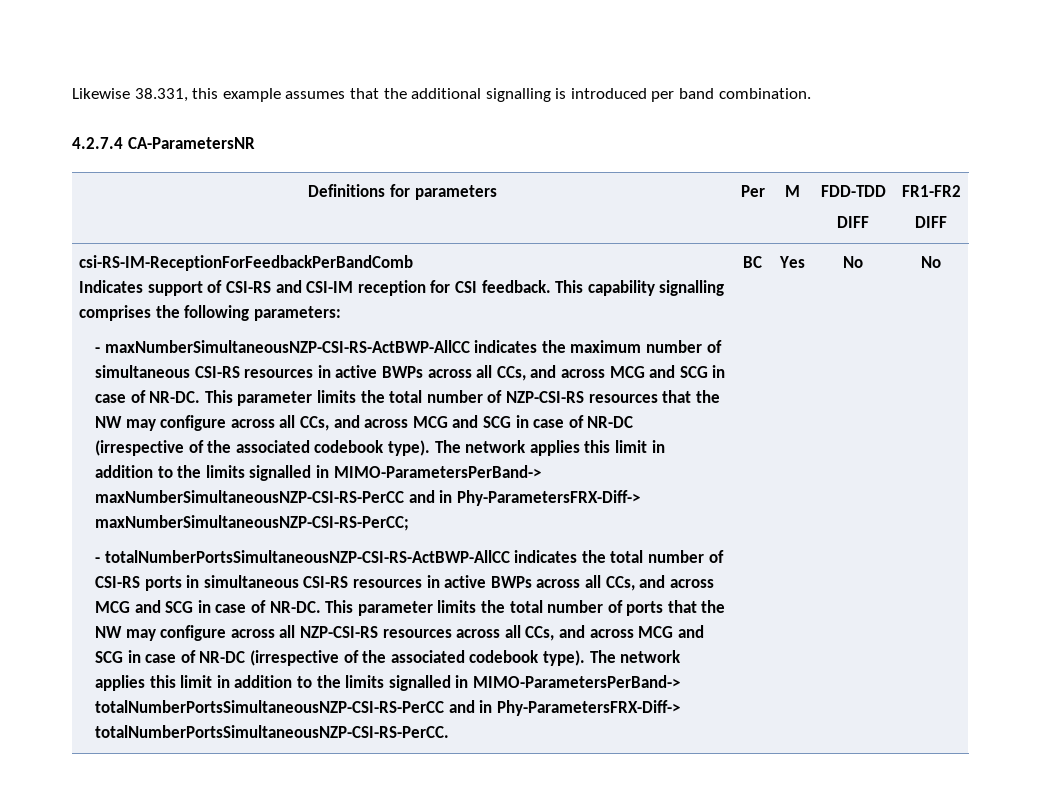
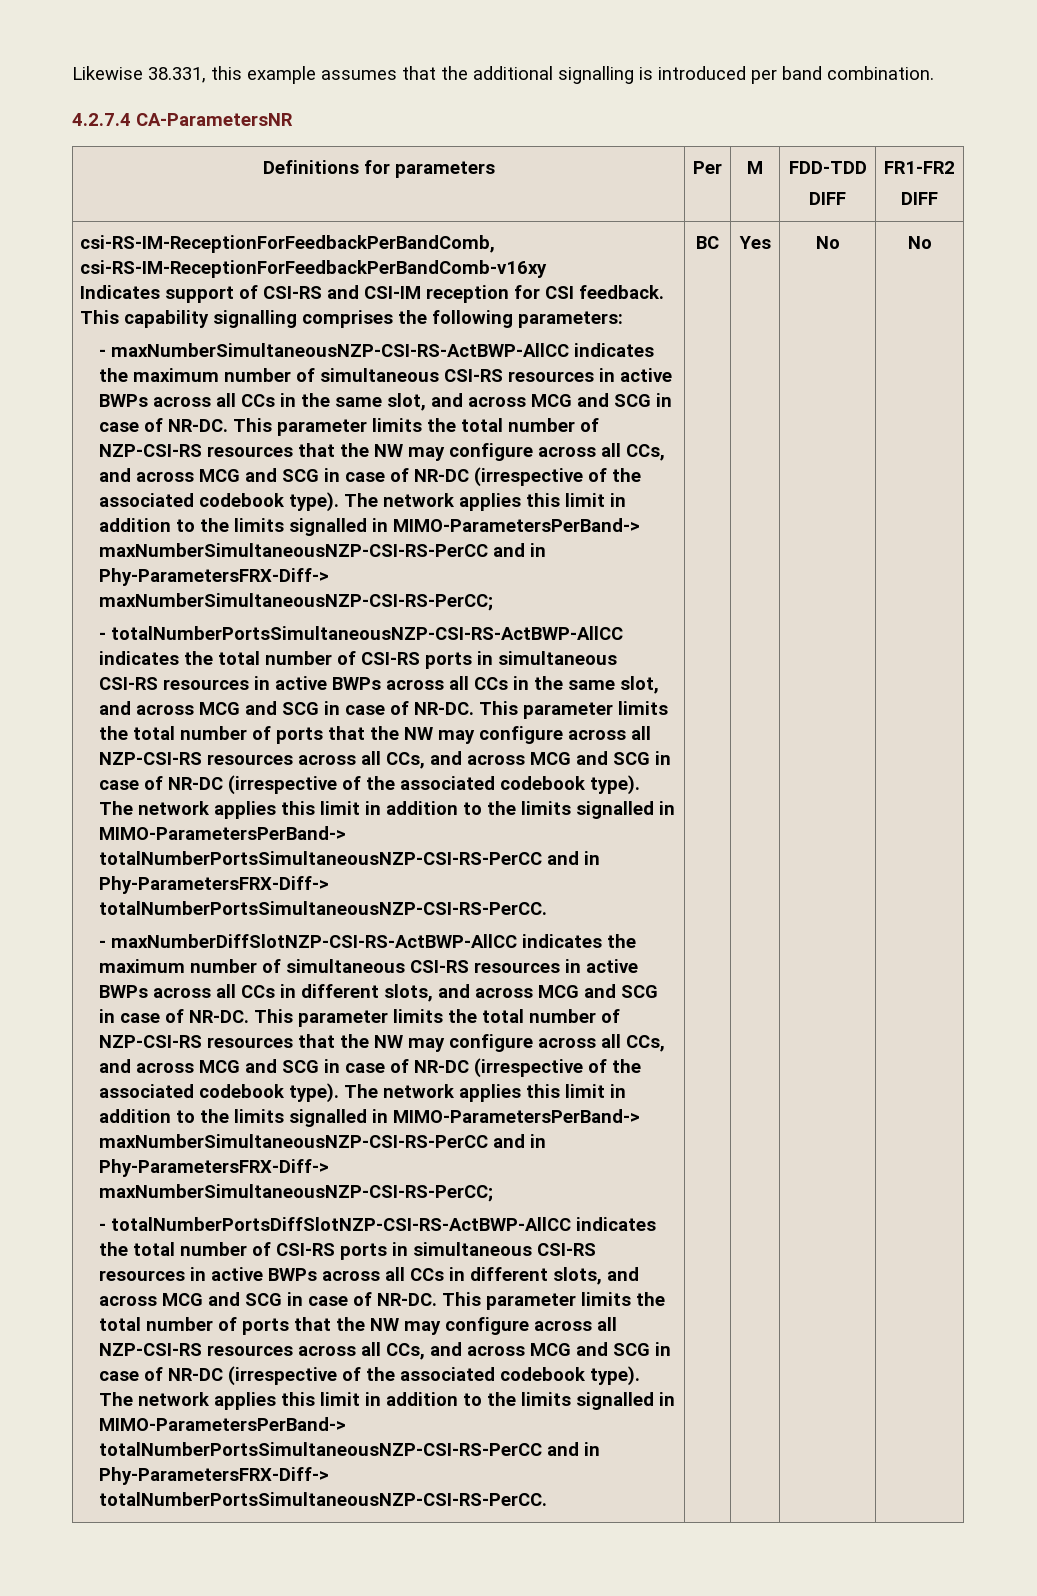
[79,255,414,271] csi-RS-IM-ReceptionForFeedbackPerBandComb -> [80,235,496,253] [80,260,548,278] csi-RS-IM-ReceptionForFeedbackPerBandComb, csi-RS-IM-ReceptionForFeedbackPerBandComb-v16xy
[496,366,526,381] CCs, -> [240,393,426,411] CCs in the same slot,
[605,575,714,591] [95,600,266,613] CCs, and across MCG and SCG in case of -> [473,676,659,694] [98,701,668,719] [98,726,651,744] [98,751,671,769] [98,775,640,795] [98,801,675,819] [98,826,346,840] [98,851,600,865] [98,876,329,894] [98,901,547,915] [98,934,636,948] [98,959,638,973] [98,984,658,1002] [98,1009,620,1027] [98,1034,665,1052] [98,1058,641,1078] [98,1083,626,1103] [98,1109,640,1127] [98,1134,546,1148] [98,1159,329,1177] [98,1184,493,1202] [98,1217,656,1231] [98,1242,596,1260] [98,1267,639,1285] [98,1292,372,1306] CCs in the same slot, and across MCG and SCG in case of NR-DC. This parameter limits the total number of ports that the NW may configure across all NZP-CSI-RS resources across all CCs, and across MCG and SCG in case of NR-DC (irrespective of the associated codebook type). The network applies this limit in addition to the limits signalled in MIMO-ParametersPerBand-> totalNumberPortsSimultaneousNZP-CSI-RS-PerCC and in Phy-ParametersFRX-Diff-> totalNumberPortsSimultaneousNZP-CSI-RS-PerCC. // - maxNumberDiffSlotNZP-CSI-RS-ActBWP-AllCC indicates the maximum number of simultaneous CSI-RS resources in active BWPs across all CCs in different slots, and across MCG and SCG in case of NR-DC. This parameter limits the total number of NZP-CSI-RS resources that the NW may configure across all CCs, and across MCG and SCG in case of NR-DC (irrespective of the associated codebook type). The network applies this limit in addition to the limits signalled in MIMO-ParametersPerBand-> maxNumberSimultaneousNZP-CSI-RS-PerCC and in Phy-ParametersFRX-Diff-> maxNumberSimultaneousNZP-CSI-RS-PerCC; // - totalNumberPortsDiffSlotNZP-CSI-RS-ActBWP-AllCC indicates the total number of CSI-RS ports in simultaneous CSI-RS resources in active BWPs across all CCs in different slots, and across MCG and SCG in case of

